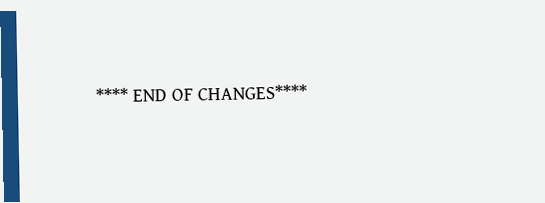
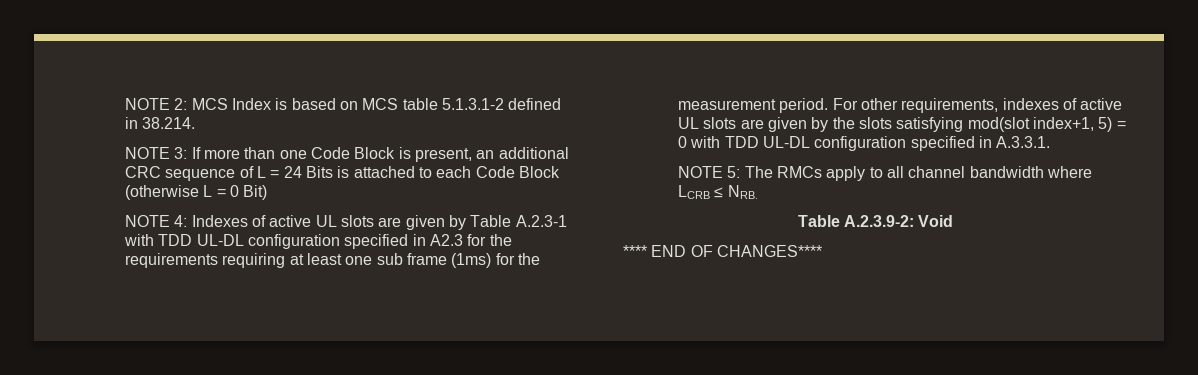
(95, 95) none -> [125,98,562,110] [125,117,196,129] [125,147,569,162] [125,166,561,181] [125,185,268,200] [125,215,567,230] [124,234,512,249] [125,253,541,268] [678,98,1123,113] [678,117,1126,132] [678,136,1051,151] [678,166,1093,181] [678,185,758,199] [797,215,954,227] NOTE 2: MCS Index is based on MCS table 5.1.3.1-2 defined in 38.214. // NOTE 3: If more than one Code Block is present, an additional CRC sequence of L = 24 Bits is attached to each Code Block (otherwise L = 0 Bit) // NOTE 4: Indexes of active UL slots are given by Table A.2.3-1 with TDD UL-DL configuration specified in A2.3 for the requirements requiring at least one sub frame (1ms) for the measurement period. For other requirements, indexes of active UL slots are given by the slots satisfying mod(slot index+1, 5) = 0 with TDD UL-DL configuration specified in A.3.3.1. // NOTE 5: The RMCs apply to all channel bandwidth where LCRB ≤ NRB. // Table A.2.3.9-2: Void //

